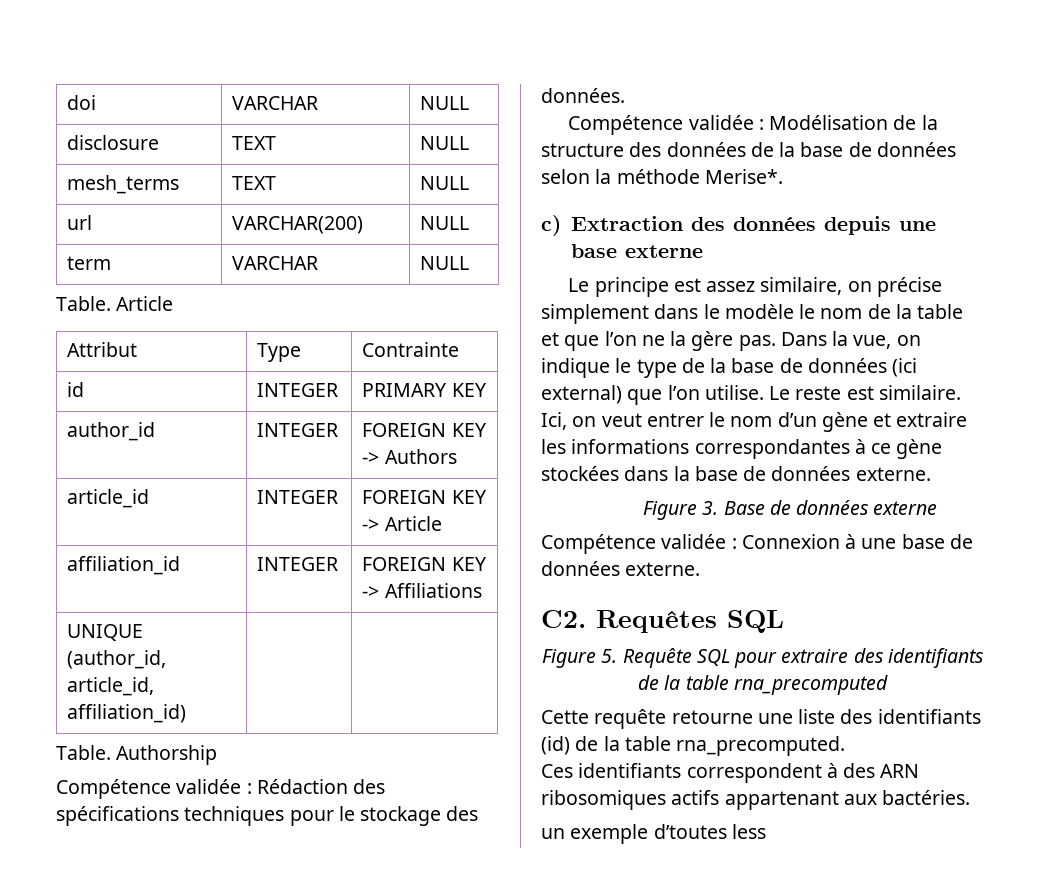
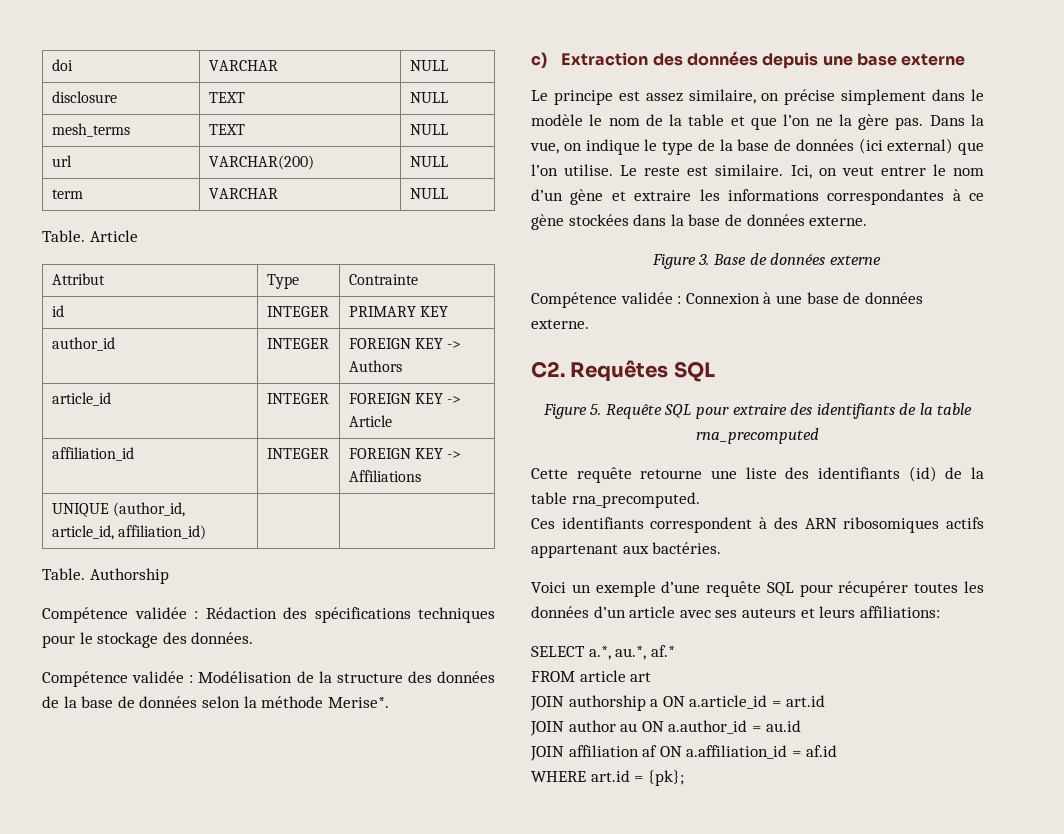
(971, 797) none -> [531,582,566,593] Voici
[653,824,766,839] d’toutes less -> [661,581,984,597] [531,606,940,618] [531,645,675,660] [531,670,652,682] [530,695,825,711] [530,720,801,736] [530,745,837,761] [531,770,684,786] d’une requête SQL pour récupérer toutes les données d’un article avec ses auteurs et leurs affiliations: // SELECT a.*, au.*, af.* // FROM article art // JOIN authorship a ON a.article_id = art.id // JOIN author au ON a.author_id = au.id // JOIN affiliation af ON a.affiliation_id = af.id // WHERE art.id = {pk};

